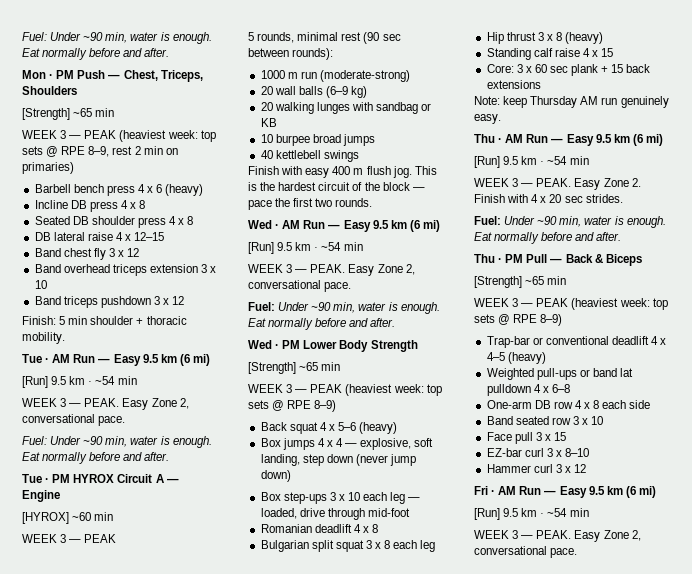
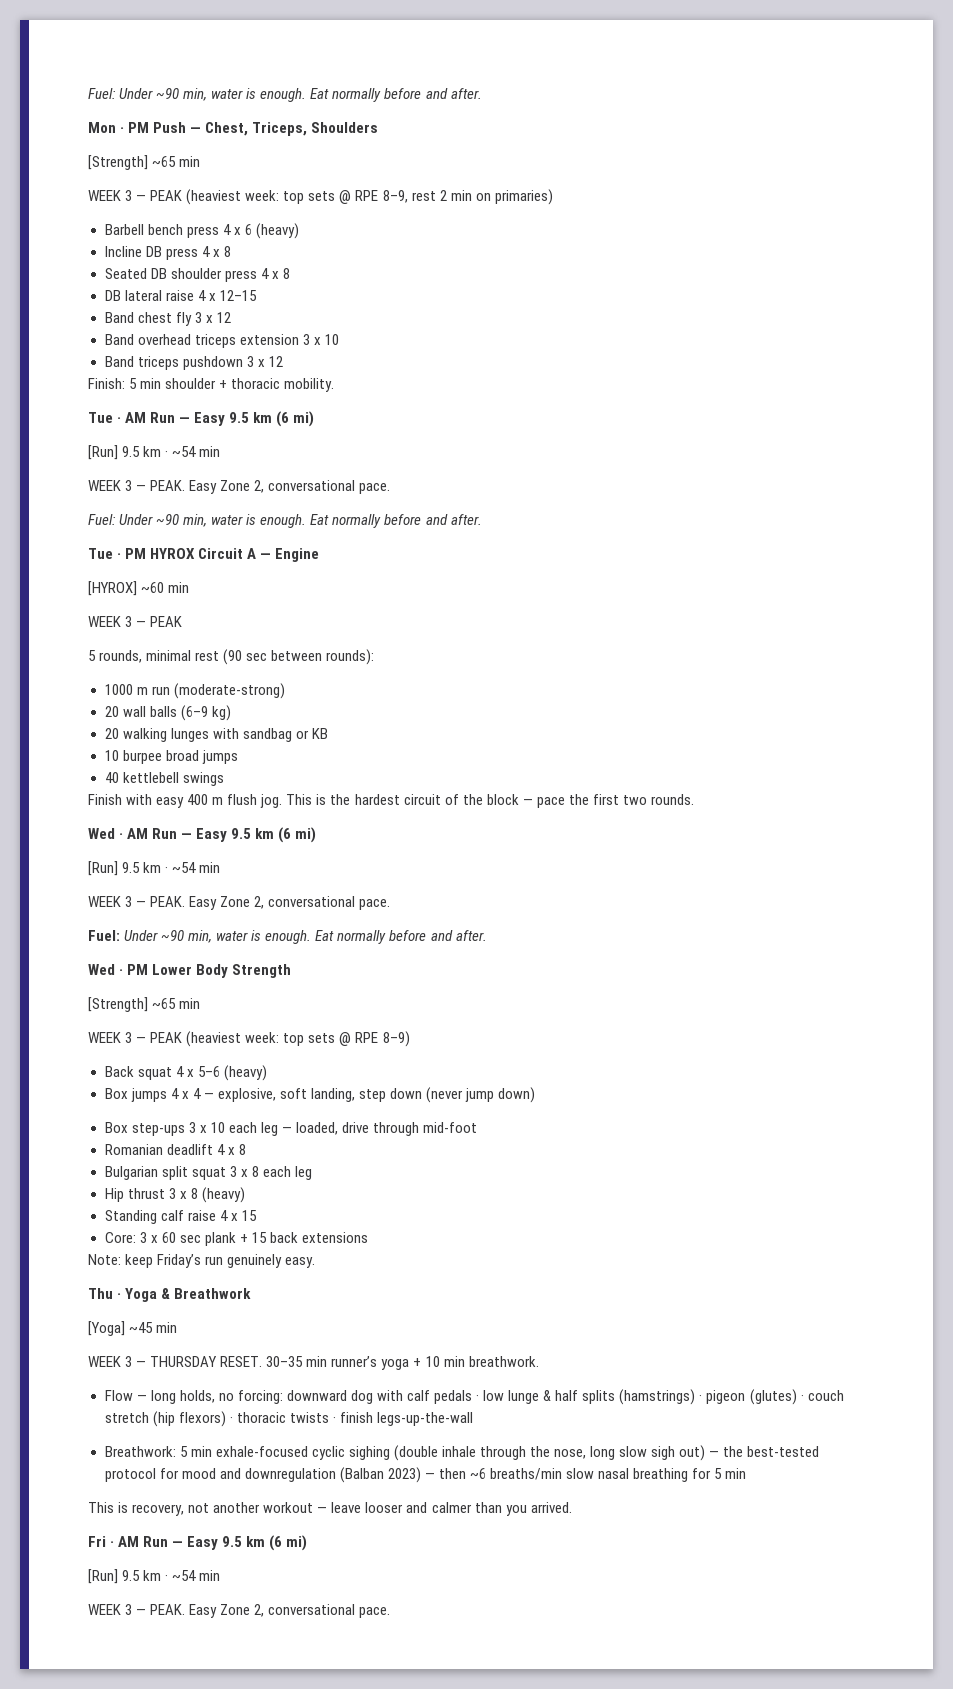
[530,96,599,108] Thursday AM -> [157,1254,202,1268] Friday’s
[505,134,663,146] [474,156,589,168] [474,178,641,190] [474,194,623,203] [474,216,666,228] [474,232,622,244] [474,254,642,266] [474,276,567,288] [474,298,668,310] [474,314,563,326] [486,336,667,348] [486,352,546,364] [486,368,634,380] [486,384,570,396] [486,400,651,409] [486,416,604,425] [486,432,567,444] [486,448,590,457] [486,464,587,473] AM Run — Easy 9.5 km (6 mi) // [Run] 9.5 km · ~54 min // WEEK 3 — PEAK. Easy Zone 2. Finish with 4 x 20 sec strides. // Fuel: Under ~90 min, water is enough. Eat normally before and after. // Thu · PM Pull — Back & Biceps // [Strength] ~65 min // WEEK 3 — PEAK (heaviest week: top sets @ RPE 8–9) // Trap-bar or conventional deadlift 4 x 4–5 (heavy) // Weighted pull-ups or band lat pulldown 4 x 6–8 // One-arm DB row 4 x 8 each side // Band seated row 3 x 10 // Face pull 3 x 15 // EZ-bar curl 3 x 8–10 // Hammer curl 3 x 12 -> [125,1288,252,1302] [88,1321,178,1336] [88,1356,539,1370] [104,1389,844,1405] [104,1411,473,1427] [104,1445,820,1461] [104,1467,747,1483] [88,1502,572,1516] Yoga & Breathwork // [Yoga] ~45 min // WEEK 3 — THURSDAY RESET. 30–35 min runner’s yoga + 10 min breathwork. // Flow — long holds, no forcing: downward dog with calf pedals · low lunge & half splits (hamstrings) · pigeon (glutes) · couch stretch (hip flexors) · thoracic twists · finish legs-up-the-wall // Breathwork: 5 min exhale-focused cyclic sighing (double inhale through the nose, long slow sigh out) — the best-tested protocol for mood and downregulation (Balban 2023) — then ~6 breaths/min slow nasal breathing for 5 min // This is recovery, not another workout — leave looser and calmer than you arrived.

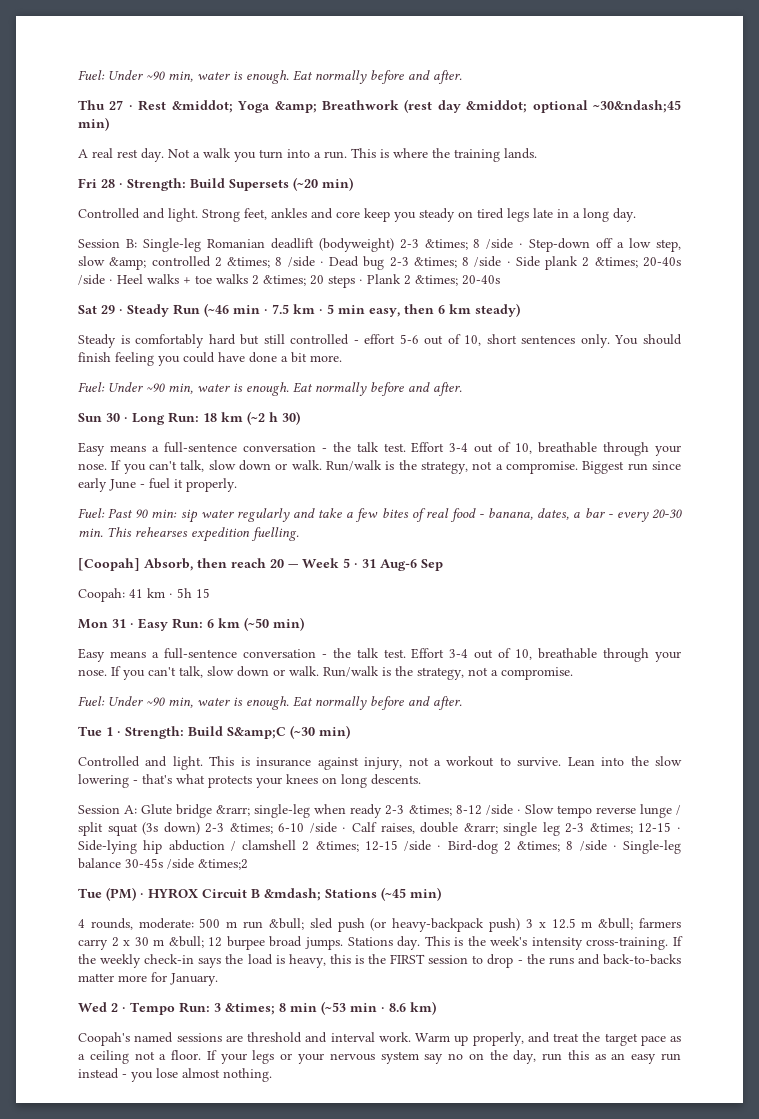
[88,122,379,136] [88,155,201,170] [88,189,553,205] [104,223,299,239] [104,246,231,260] [104,268,290,282] [104,290,257,301] [104,312,231,326] [104,334,339,348] [104,356,283,370] [88,378,335,392] [88,411,315,427] [88,445,221,460] [88,480,391,494] Mon · PM Push — Chest, Triceps, Shoulders // [Strength] ~65 min // WEEK 3 — PEAK (heaviest week: top sets @ RPE 8–9, rest 2 min on primaries) // Barbell bench press 4 x 6 (heavy) // Incline DB press 4 x 8 // Seated DB shoulder press 4 x 8 // DB lateral raise 4 x 12–15 // Band chest fly 3 x 12 // Band overhead triceps extension 3 x 10 // Band triceps pushdown 3 x 12 // Finish: 5 min shoulder + thoracic mobility. // Tue · AM Run — Easy 9.5 km (6 mi) // [Run] 9.5 km · ~54 min // WEEK 3 — PEAK. Easy Zone 2, conversational pace. -> [78,99,681,113] [78,117,109,131] [78,148,537,162] [78,177,353,191] [78,208,636,222] [78,238,681,252] [78,256,681,270] [78,274,500,288] [78,303,520,317] [78,334,682,348] [78,352,342,366] [78,382,462,396] [78,411,300,425] [78,442,681,456] [78,460,681,474] [78,478,237,492] [78,508,682,523] [78,527,299,542] [78,558,443,571] [78,588,210,602] [78,617,304,631] [78,648,681,662] [78,666,573,680] Thu 27 · Rest &middot; Yoga &amp; Breathwork (rest day &middot; optional ~30&ndash;45 min) // A real rest day. Not a walk you turn into a run. This is where the training lands. // Fri 28 · Strength: Build Supersets (~20 min) // Controlled and light. Strong feet, ankles and core keep you steady on tired legs late in a long day. // Session B: Single-leg Romanian deadlift (bodyweight) 2-3 &times; 8 /side · Step-down off a low step, slow &amp; controlled 2 &times; 8 /side · Dead bug 2-3 &times; 8 /side · Side plank 2 &times; 20-40s /side · Heel walks + toe walks 2 &times; 20 steps · Plank 2 &times; 20-40s // Sat 29 · Steady Run (~46 min · 7.5 km · 5 min easy, then 6 km steady) // Steady is comfortably hard but still controlled - effort 5-6 out of 10, short sentences only. You should finish feeling you could have done a bit more. // Fuel: Under ~90 min, water is enough. Eat normally before and after. // Sun 30 · Long Run: 18 km (~2 h 30) // Easy means a full-sentence conversation - the talk test. Effort 3-4 out of 10, breathable through your nose. If you can't talk, slow down or walk. Run/walk is the strategy, not a compromise. Biggest run since early June - fuel it properly. // Fuel: Past 90 min: sip water regularly and take a few bites of real food - banana, dates, a bar - every 20-30 min. This rehearses expedition fuelling. // [Coopah] Absorb, then reach 20 — Week 5 · 31 Aug-6 Sep // Coopah: 41 km · 5h 15 // Mon 31 · Easy Run: 6 km (~50 min) // Easy means a full-sentence conversation - the talk test. Effort 3-4 out of 10, breathable through your nose. If you can't talk, slow down or walk. Run/walk is the strategy, not a compromise.
[117,548,320,562] [88,581,190,596] [88,616,183,627] [88,649,375,665] [104,683,285,699] [104,705,231,721] [104,728,328,742] [104,750,238,764] [104,772,224,786] [88,794,694,808] [88,827,317,843] [88,861,221,876] [88,896,391,910] [88,930,487,944] [88,964,292,978] [88,997,201,1012] [88,1031,410,1047] [104,1065,267,1081] [104,1087,536,1103] [104,1122,478,1136] [104,1144,246,1155] [104,1166,312,1180] [104,1187,245,1203] [104,1210,257,1224] [104,1232,368,1246] [88,1254,316,1268] [88,1288,252,1302] [88,1321,178,1336] [88,1356,539,1370] [104,1389,844,1405] [104,1411,473,1427] [104,1445,820,1461] [104,1467,747,1483] [88,1502,572,1516] [88,1535,308,1551] [88,1569,221,1584] [88,1604,391,1618] · PM HYROX Circuit A — Engine // [HYROX] ~60 min // WEEK 3 — PEAK // 5 rounds, minimal rest (90 sec between rounds): // 1000 m run (moderate-strong) // 20 wall balls (6–9 kg) // 20 walking lunges with sandbag or KB // 10 burpee broad jumps // 40 kettlebell swings // Finish with easy 400 m flush jog. This is the hardest circuit of the block — pace the first two rounds. // Wed · AM Run — Easy 9.5 km (6 mi) // [Run] 9.5 km · ~54 min // WEEK 3 — PEAK. Easy Zone 2, conversational pace. // Fuel: Under ~90 min, water is enough. Eat normally before and after. // Wed · PM Lower Body Strength // [Strength] ~65 min // WEEK 3 — PEAK (heaviest week: top sets @ RPE 8–9) // Back squat 4 x 5–6 (heavy) // Box jumps 4 x 4 — explosive, soft landing, step down (never jump down) // Box step-ups 3 x 10 each leg — loaded, drive through mid-foot // Romanian deadlift 4 x 8 // Bulgarian split squat 3 x 8 each leg // Hip thrust 3 x 8 (heavy) // Standing calf raise 4 x 15 // Core: 3 x 60 sec plank + 15 back extensions // Note: keep Friday’s run genuinely easy. // Thu · Yoga & Breathwork // [Yoga] ~45 min // WEEK 3 — THURSDAY RESET. 30–35 min runner’s yoga + 10 min breathwork. // Flow — long holds, no forcing: downward dog with calf pedals · low lunge & half splits (hamstrings) · pigeon (glutes) · couch stretch (hip flexors) · thoracic twists · finish legs-up-the-wall // Breathwork: 5 min exhale-focused cyclic sighing (double inhale through the nose, long slow sigh out) — the best-tested protocol for mood and downregulation (Balban 2023) — then ~6 breaths/min slow nasal breathing for 5 min // This is recovery, not another workout — leave looser and calmer than you arrived. // Fri · AM Run — Easy 9.5 km (6 mi) // [Run] 9.5 km · ~54 min // WEEK 3 — PEAK. Easy Zone 2, conversational pace. -> [106,725,350,739] [78,756,682,770] [78,774,421,788] [78,804,681,818] [78,822,681,836] [78,840,681,854] [78,858,248,870] [78,887,441,901] [78,918,681,932] [78,936,683,950] [78,954,681,968] [78,972,218,986] [78,1001,436,1015] [78,1032,681,1046] [78,1050,681,1064] [78,1068,272,1082] 1 · Strength: Build S&amp;C (~30 min) // Controlled and light. This is insurance against injury, not a workout to survive. Lean into the slow lowering - that's what protects your knees on long descents. // Session A: Glute bridge &rarr; single-leg when ready 2-3 &times; 8-12 /side · Slow tempo reverse lunge / split squat (3s down) 2-3 &times; 6-10 /side · Calf raises, double &rarr; single leg 2-3 &times; 12-15 · Side-lying hip abduction / clamshell 2 &times; 12-15 /side · Bird-dog 2 &times; 8 /side · Single-leg balance 30-45s /side &times;2 // Tue (PM) · HYROX Circuit B &mdash; Stations (~45 min) // 4 rounds, moderate: 500 m run &bull; sled push (or heavy-backpack push) 3 x 12.5 m &bull; farmers carry 2 x 30 m &bull; 12 burpee broad jumps. Stations day. This is the week's intensity cross-training. If the weekly check-in says the load is heavy, this is the FIRST session to drop - the runs and back-to-backs matter more for January. // Wed 2 · Tempo Run: 3 &times; 8 min (~53 min · 8.6 km) // Coopah's named sessions are threshold and interval work. Warm up properly, and treat the target pace as a ceiling not a floor. If your legs or your nervous system say no on the day, run this as an easy run instead - you lose almost nothing.

